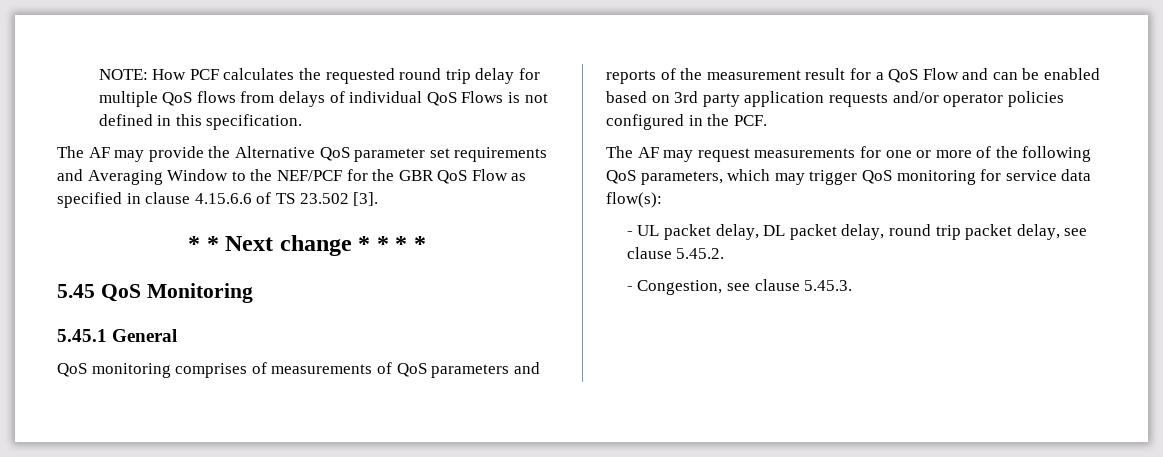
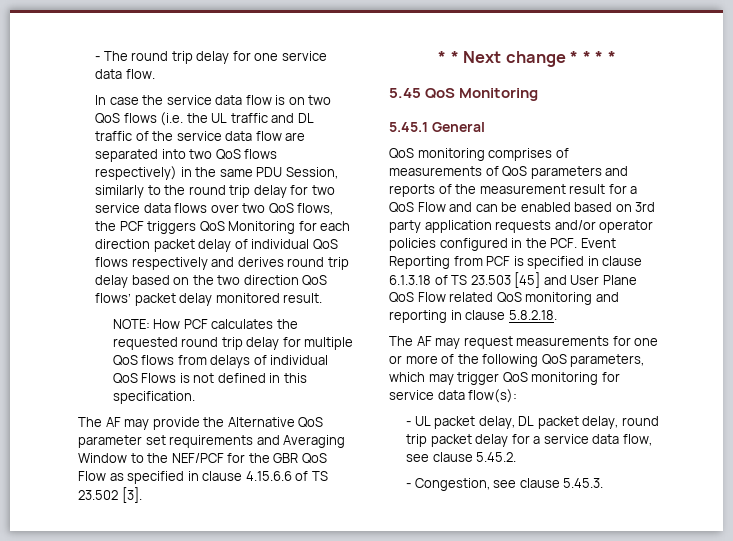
(98, 74) none -> [95,51,327,64] [95,69,155,79] [95,95,332,105] [95,112,314,126] [95,131,306,141] [95,149,278,162] [95,166,338,180] [95,185,335,198] [95,203,334,215] [95,221,351,234] [95,239,338,252] [95,257,349,270] [95,275,328,288] [95,293,323,306] - The round trip delay for one service data flow. // In case the service data flow is on two QoS flows (i.e. the UL traffic and DL traffic of the service data flow are separated into two QoS flows respectively) in the same PDU Session, similarly to the round trip delay for two service data flows over two QoS flows, the PCF triggers QoS Monitoring for each direction packet delay of individual QoS flows respectively and derives round trip delay based on the two direction QoS flows’ packet delay monitored result. //
(767, 120) none -> [580,238,616,248] [389,256,643,269] [389,272,637,288] [389,292,619,305] [389,310,557,323] Event Reporting from PCF is specified in clause 6.1.3.18 of TS 23.503 [45] and User Plane QoS Flow related QoS monitoring and reporting in clause 5.8.2.18.
[1016,224,1060,240] delay, -> [475,434,652,447] delay for a service data flow,

